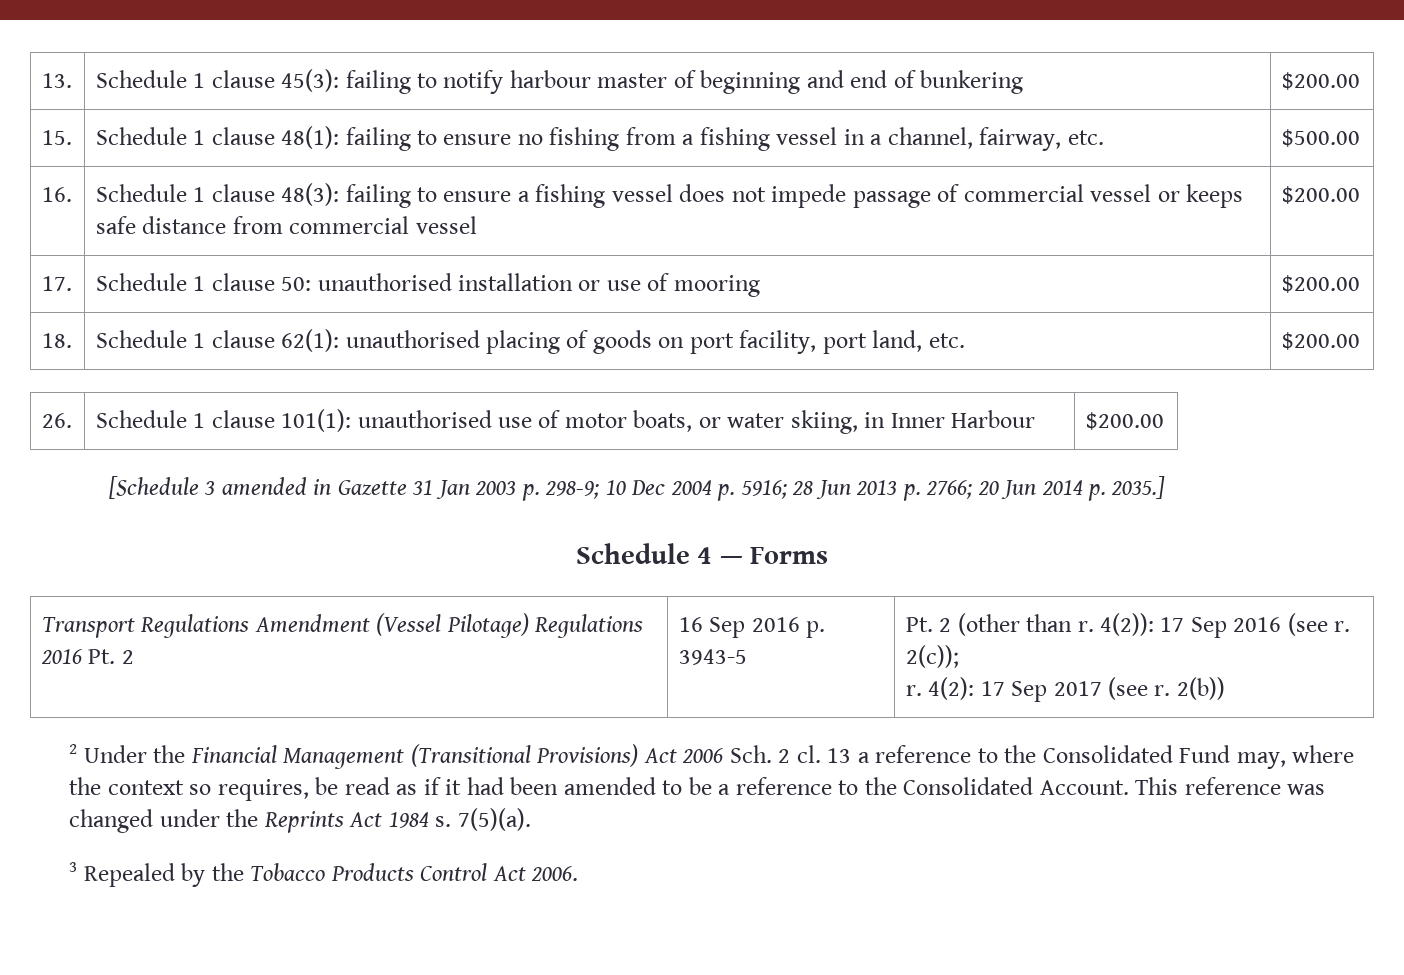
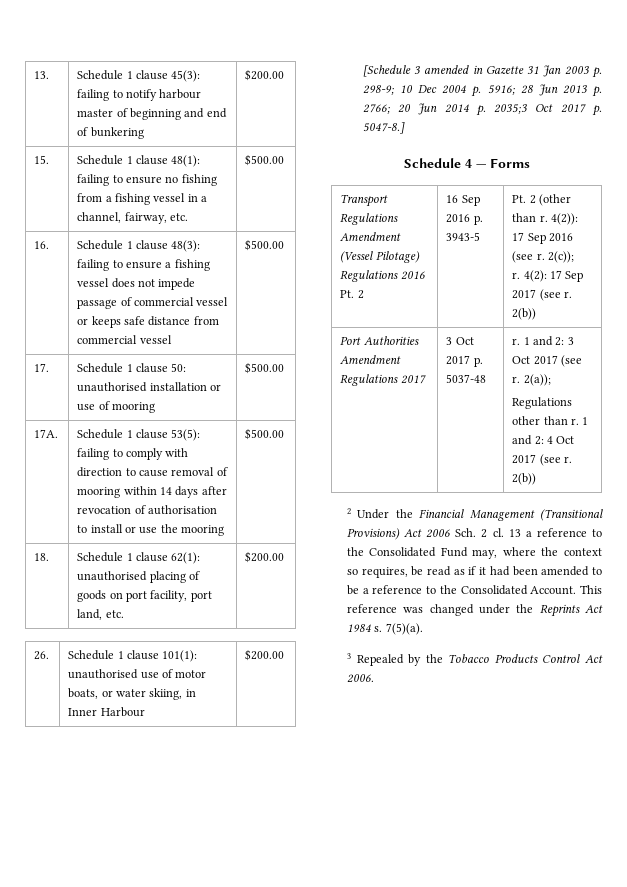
[1281,186,1360,204] $200.00 -> [245,239,285,251] $500.00
[1281,275,1360,293] $200.00 -> [245,362,285,374] [34,429,59,438] [77,429,201,441] [77,448,189,460] [77,467,228,477] [77,486,227,498] [77,505,217,515] [77,524,225,536] [245,428,285,440] $500.00 // 17A. | Schedule 1 clause 53(5): failing to comply with direction to cause removal of mooring within 14 days after revocation of authorisation to install or use the mooring | $500.00
[1111,476,1166,499] 2035.] -> [494,104,602,116] [362,122,405,134] 2035;3 Oct 2017 p. 5047-8.]
(1225, 688) none -> [340,336,419,345] [340,355,402,364] [340,374,426,386] [446,337,474,345] [446,355,483,367] [446,374,487,383] [512,336,574,346] [512,355,582,367] [512,374,551,386] [512,397,573,409] [512,416,589,425] [512,435,575,445] [512,454,572,466] [512,473,537,485] // Port Authorities Amendment Regulations 2017 | 3 Oct 2017 p. 5037-48 | r. 1 and 2: 3 Oct 2017 (see r. 2(a)); // Regulations other than r. 1 and 2: 4 Oct 2017 (see r. 2(b))

